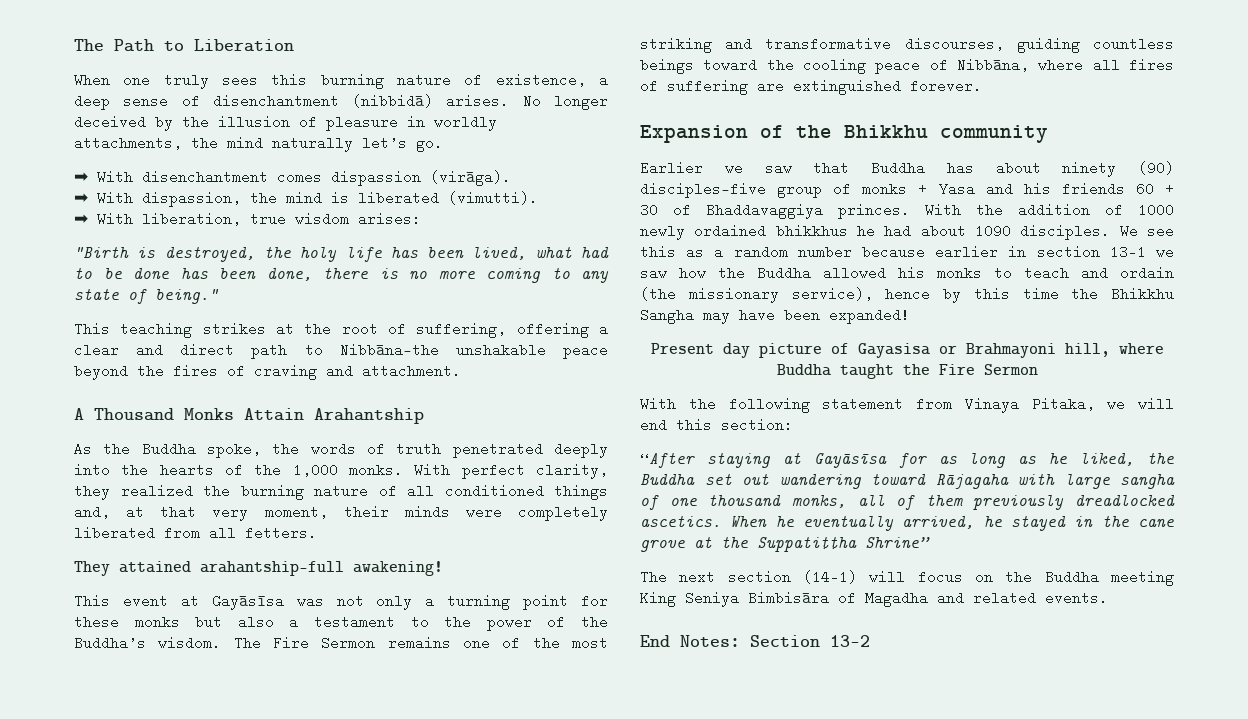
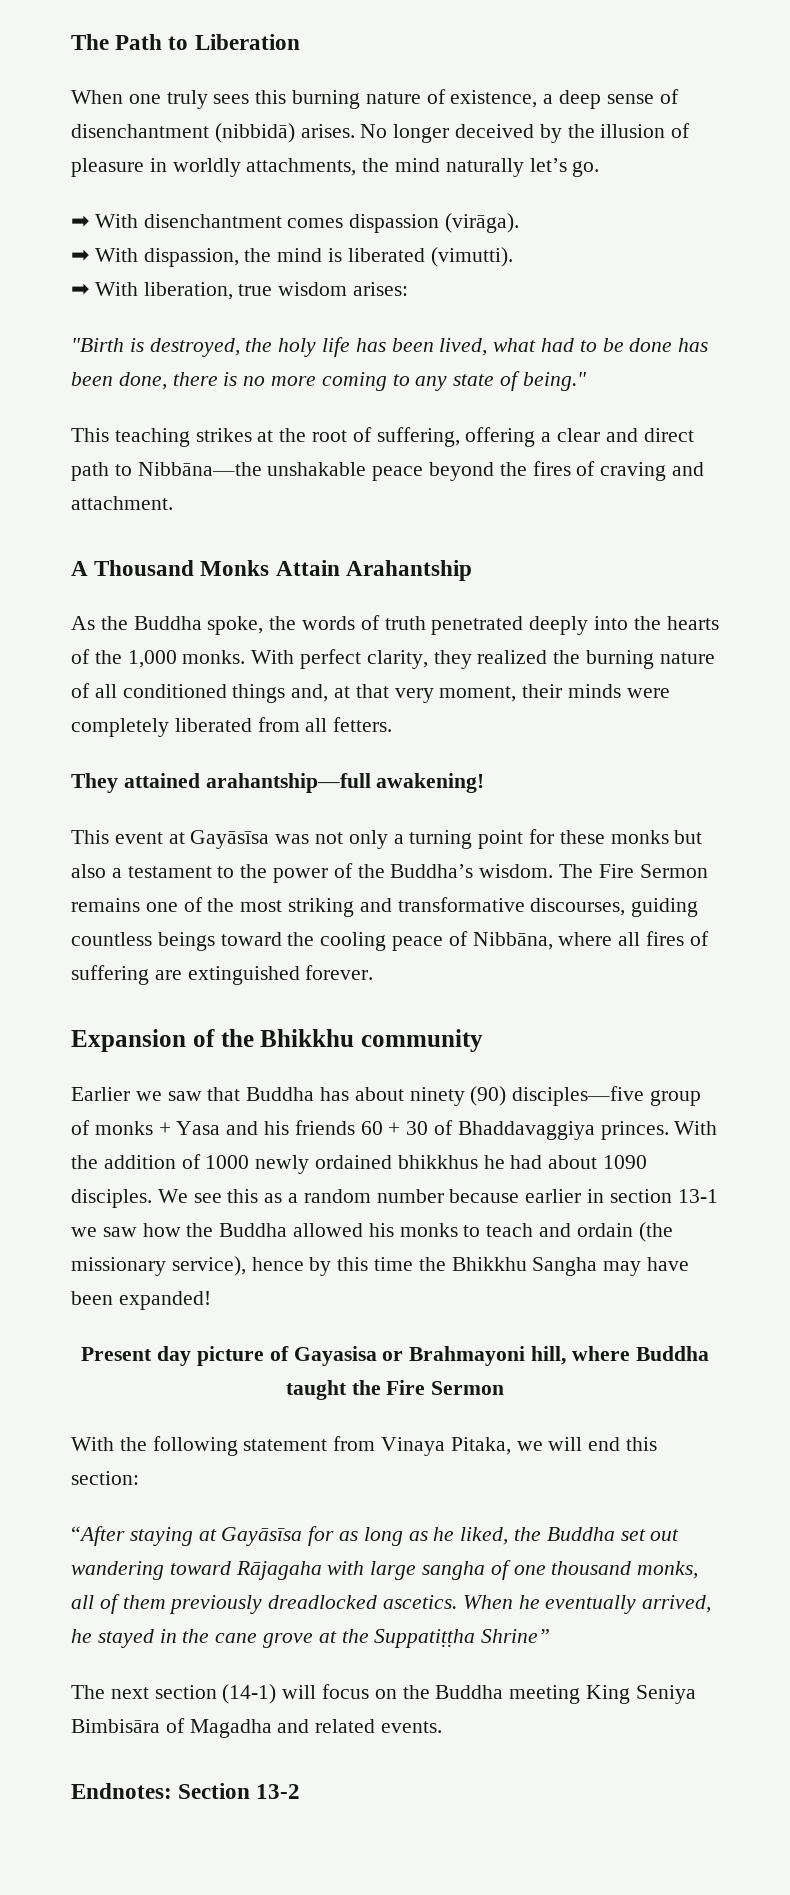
[640,635,740,647] End Notes: -> [71,1783,172,1799] Endnotes:

